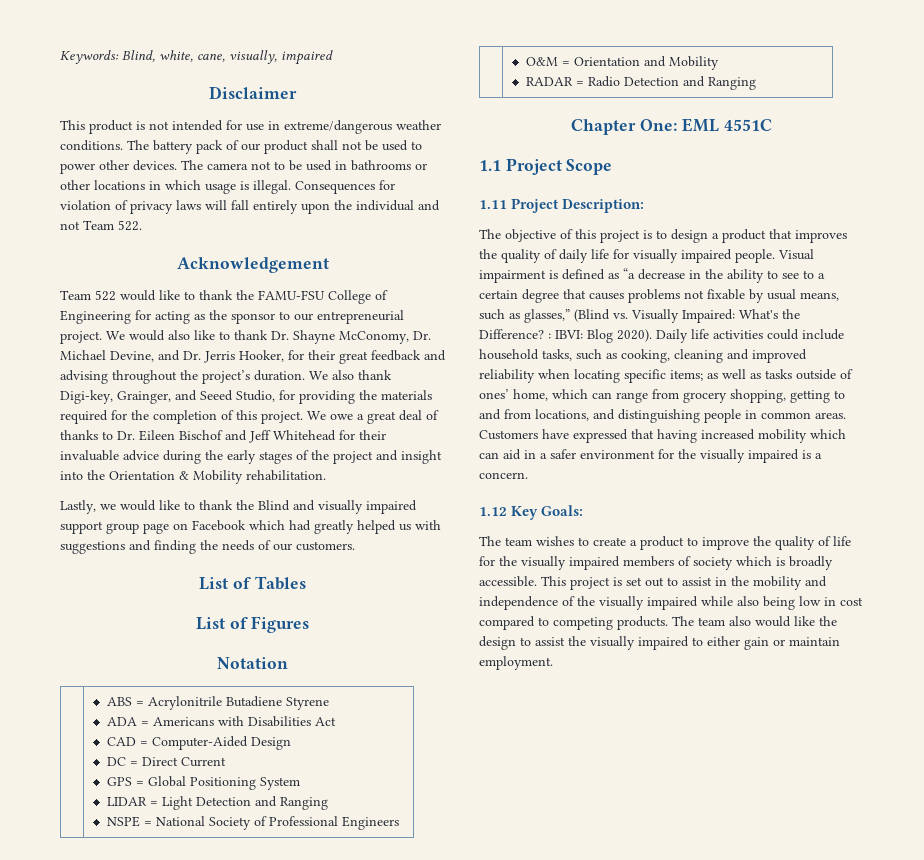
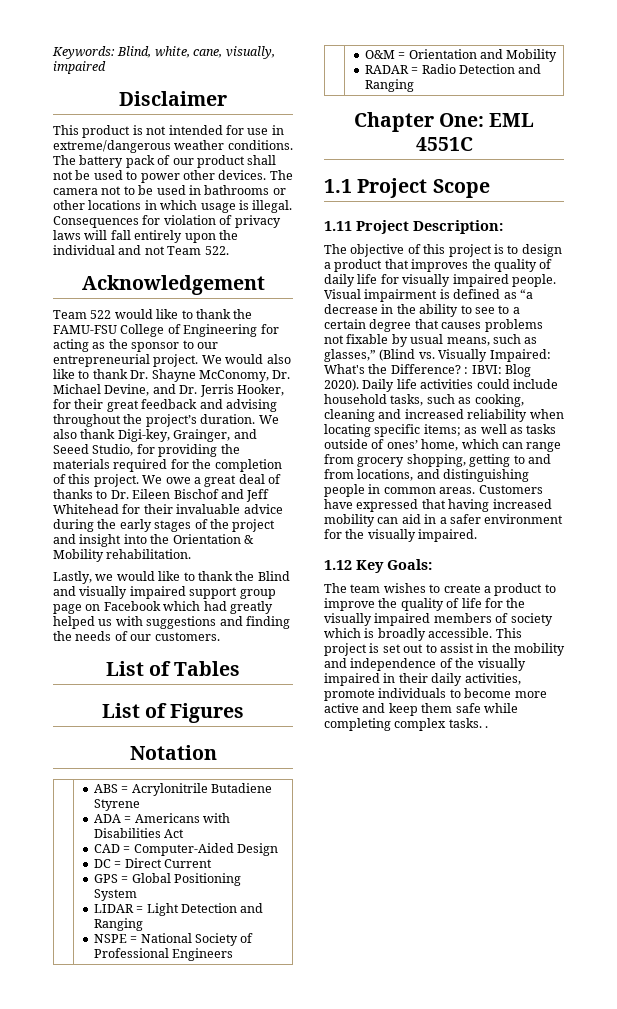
[752,349,807,363] improved -> [404,409,464,419] increased
[810,429,846,439] which -> (375, 520) none
[748,449,822,463] [479,472,528,479] impaired is a concern. -> [418,529,478,542] impaired.
[701,596,863,610] [479,616,837,630] [479,636,840,650] [479,656,553,670] while also being low in cost compared to competing products. The team also would like the design to assist the visually impaired to either gain or maintain employment. -> [383,673,521,686] [324,688,547,701] [324,703,518,716] [324,718,489,731] in their daily activities, promote individuals to become more active and keep them safe while completing complex tasks. .

